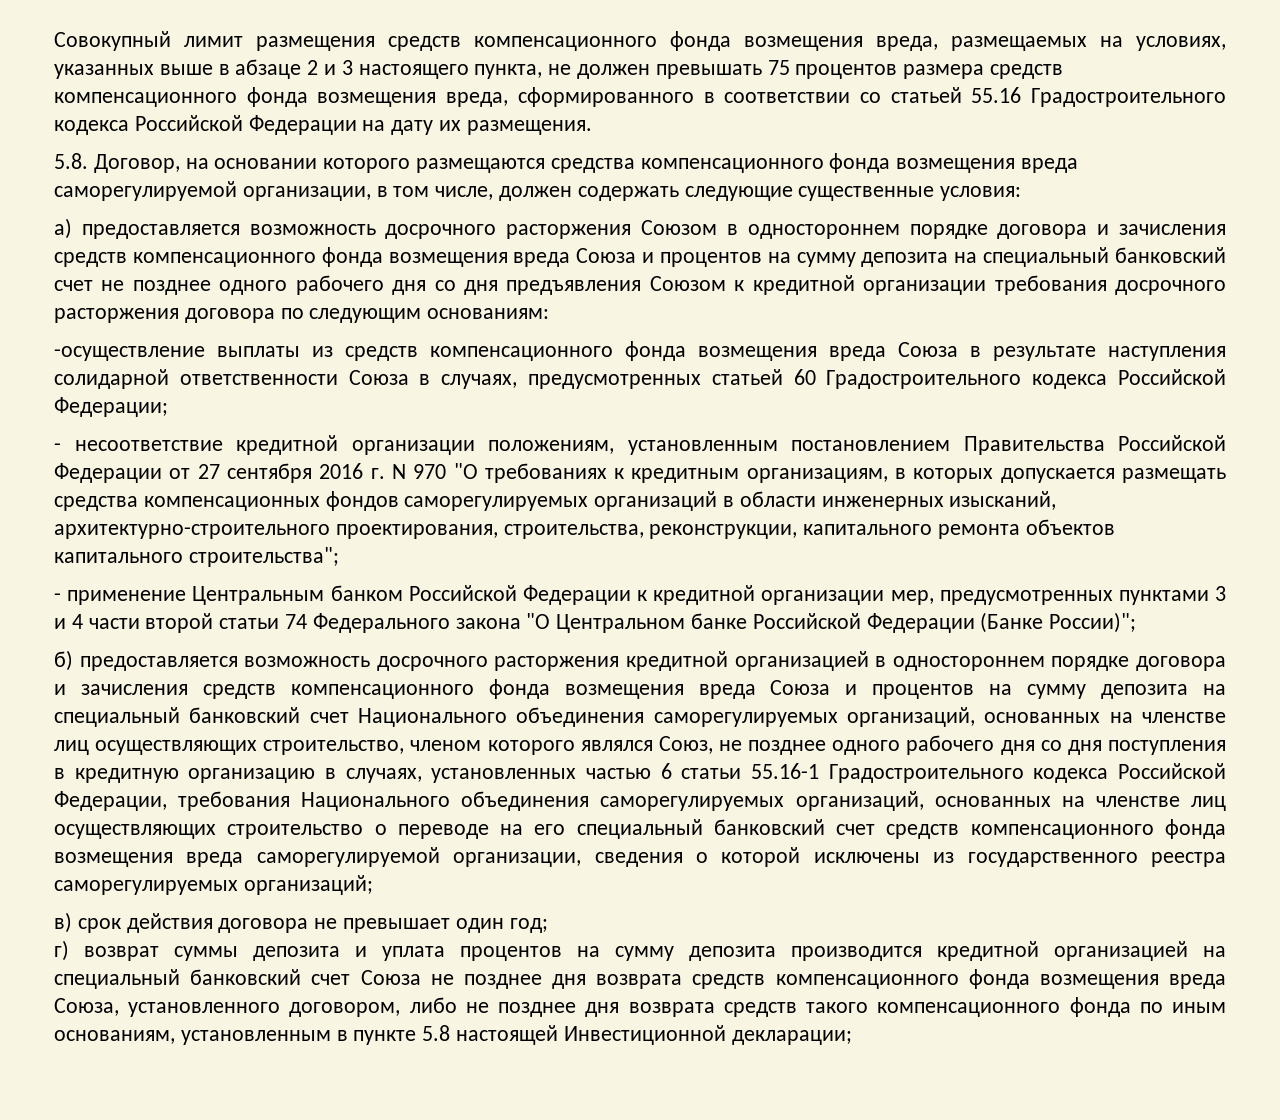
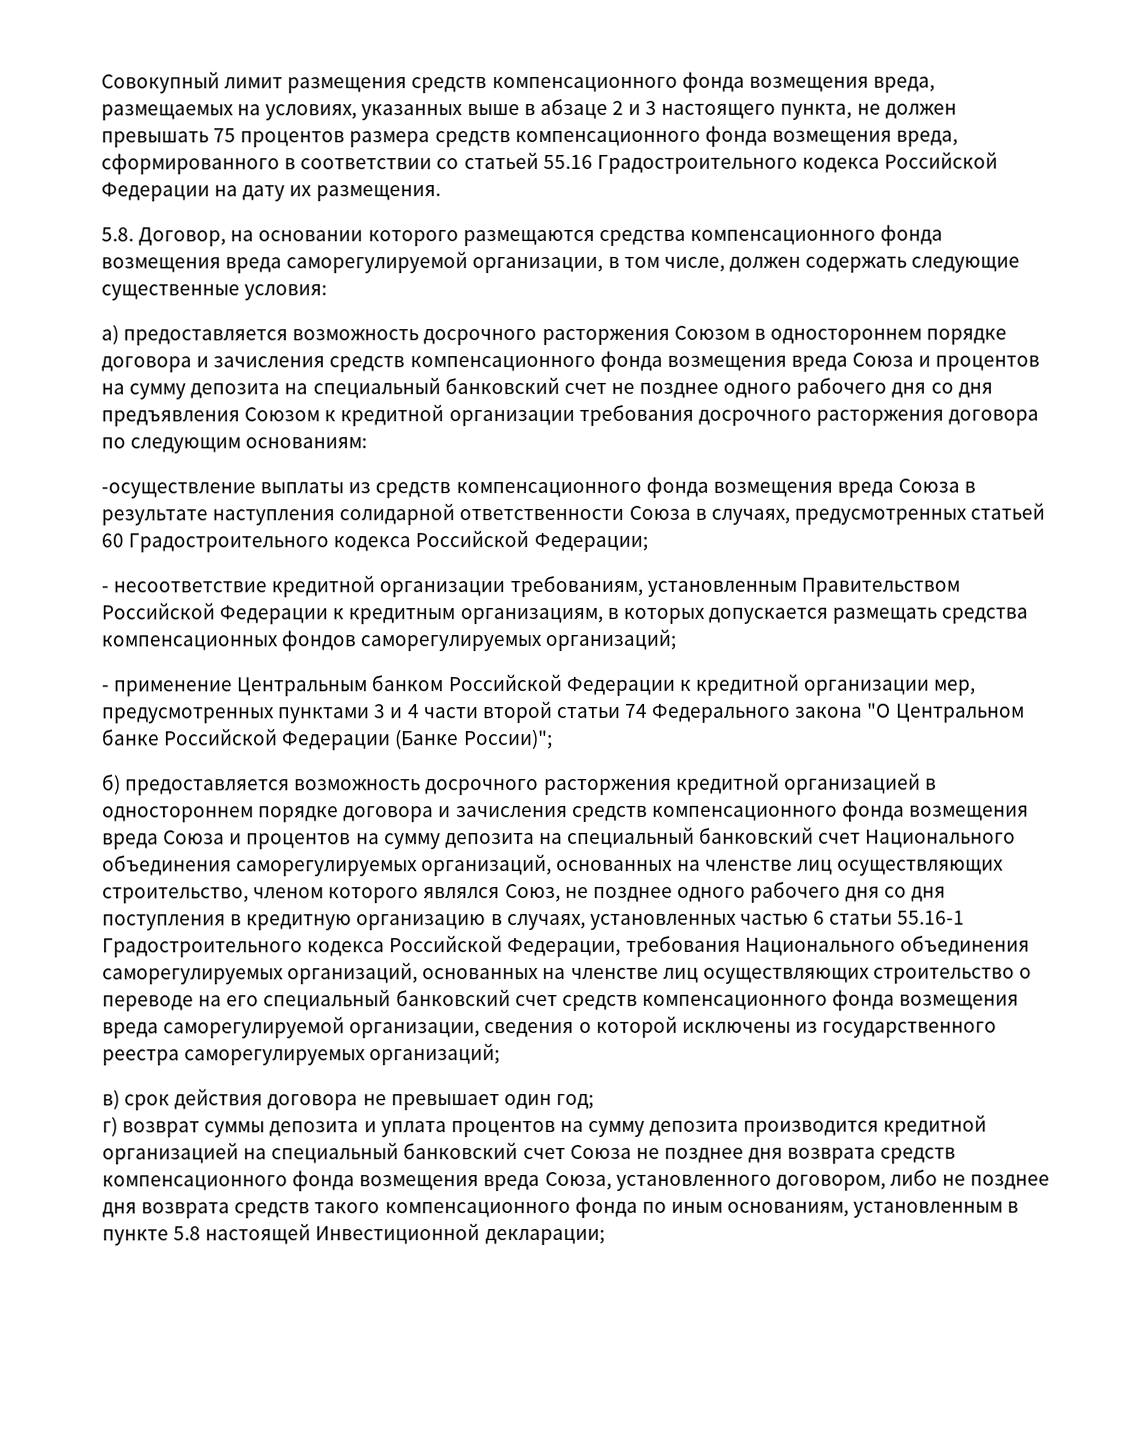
[488,435,1226,455] [54,463,607,483] положениям, установленным постановлением Правительства Российской Федерации от 27 сентября 2016 г. N 970 "О требованиях -> [509,575,960,598] [101,602,329,625] требованиям, установленным Правительством Российской Федерации
[594,491,1057,511] [54,519,1115,539] [54,547,339,567] организаций в области инженерных изысканий, архитектурно-строительного проектирования, строительства, реконструкции, капитального ремонта объектов капитального строительства"; -> [545,628,677,652] организаций;

